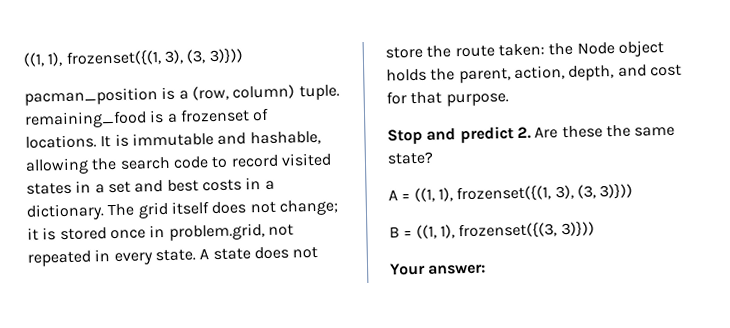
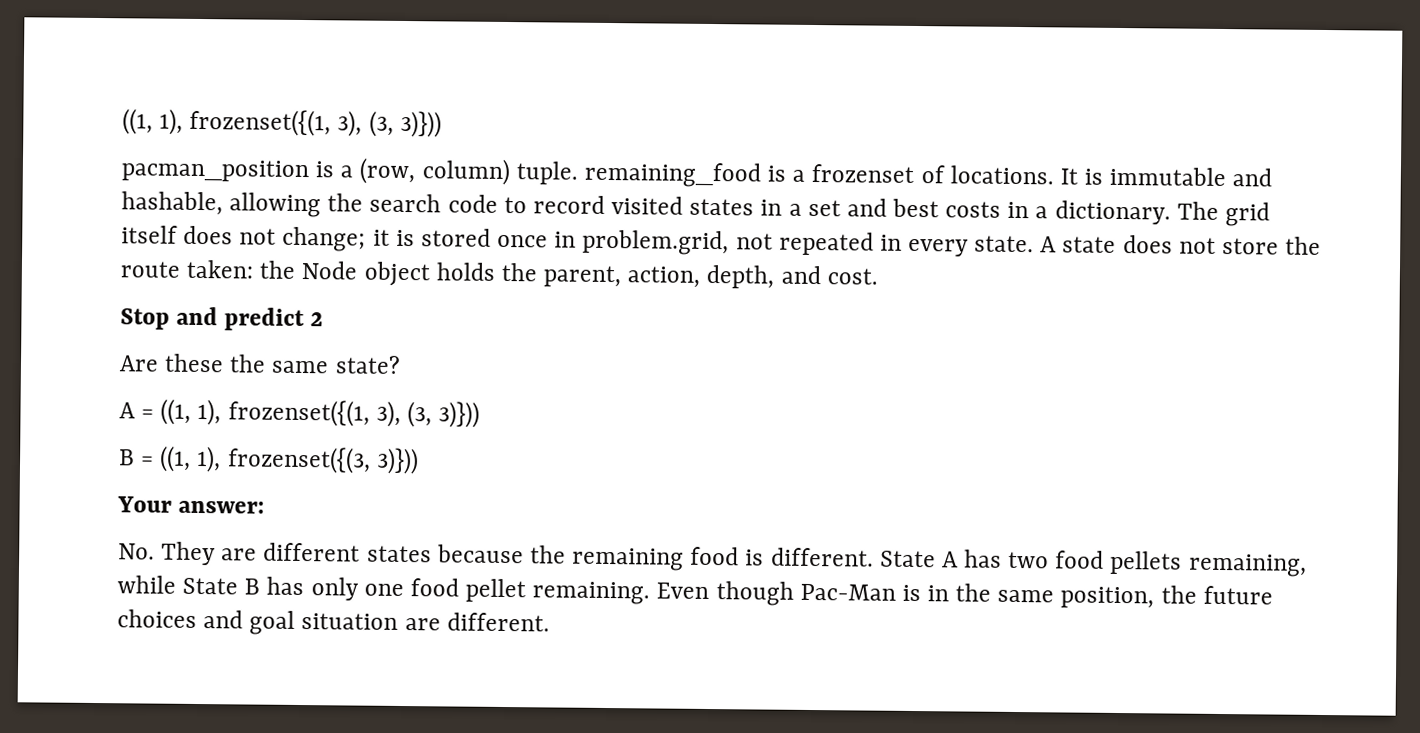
[649,64,682,77] [386,91,509,107] cost for that purpose. -> [826,268,878,285] cost.
[516,126,532,139] 2. -> [310,312,324,327] 2 //
(487, 269) none -> [118,541,1307,577] [117,575,1273,609] [117,609,550,635] // No. They are different states because the remaining food is different. State A has two food pellets remaining, while State B has only one food pellet remaining. Even though Pac-Man is in the same position, the future choices and goal situation are different.

